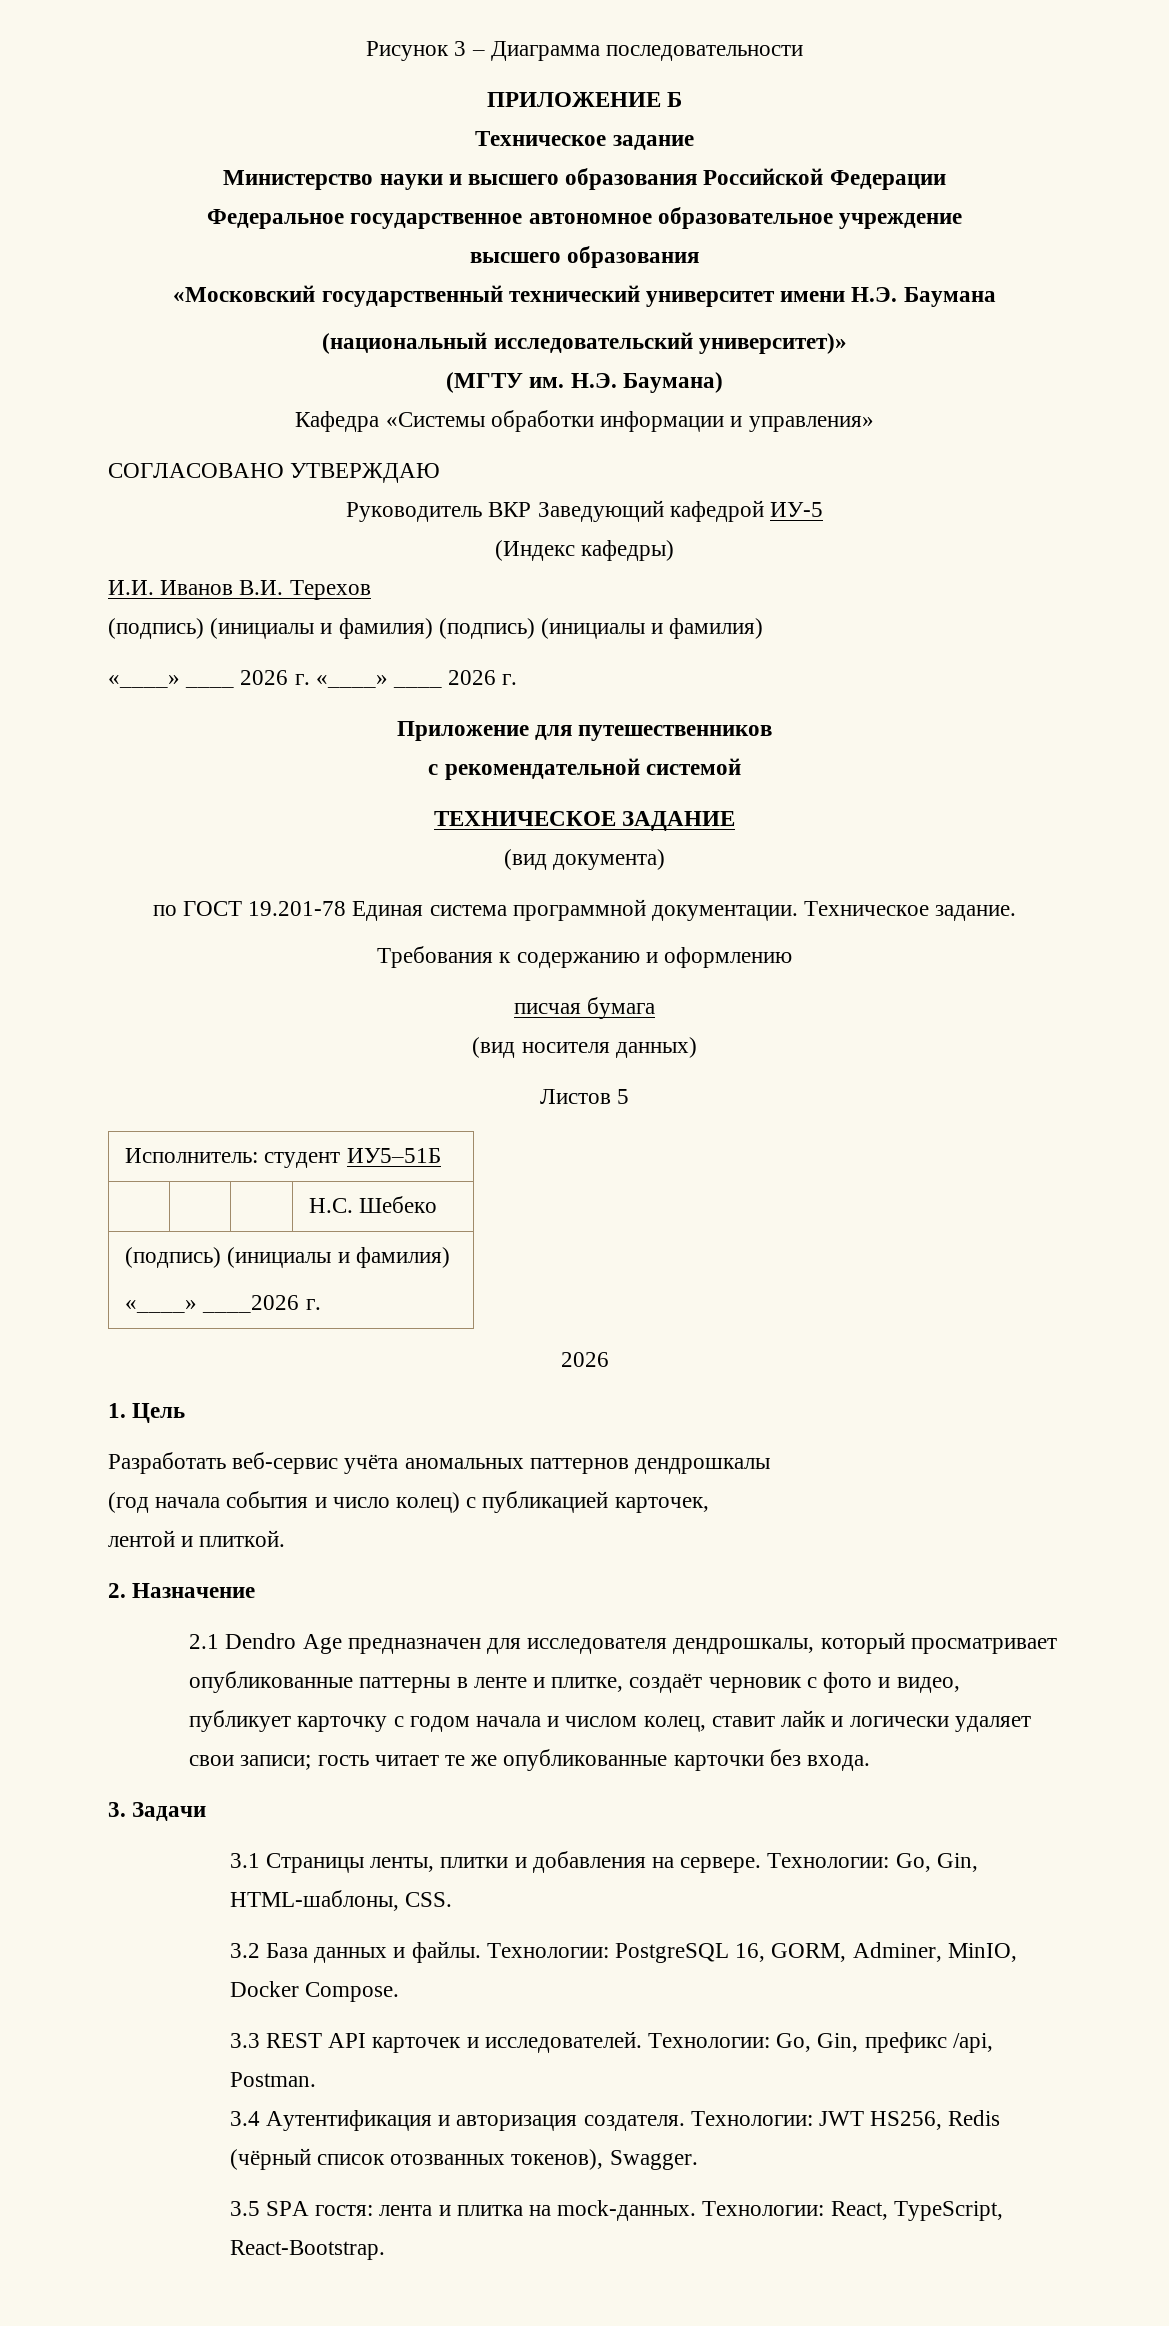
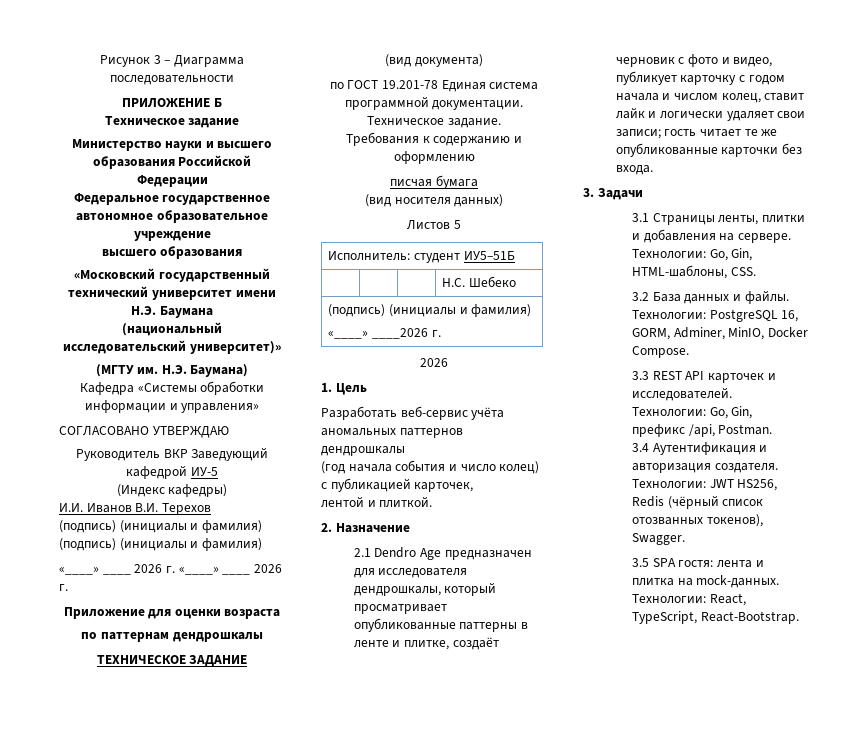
[578,725,773,741] [428,758,741,780] путешественников // с рекомендательной системой -> [174,609,281,619] [81,632,263,642] оценки возраста // по паттернам дендрошкалы

